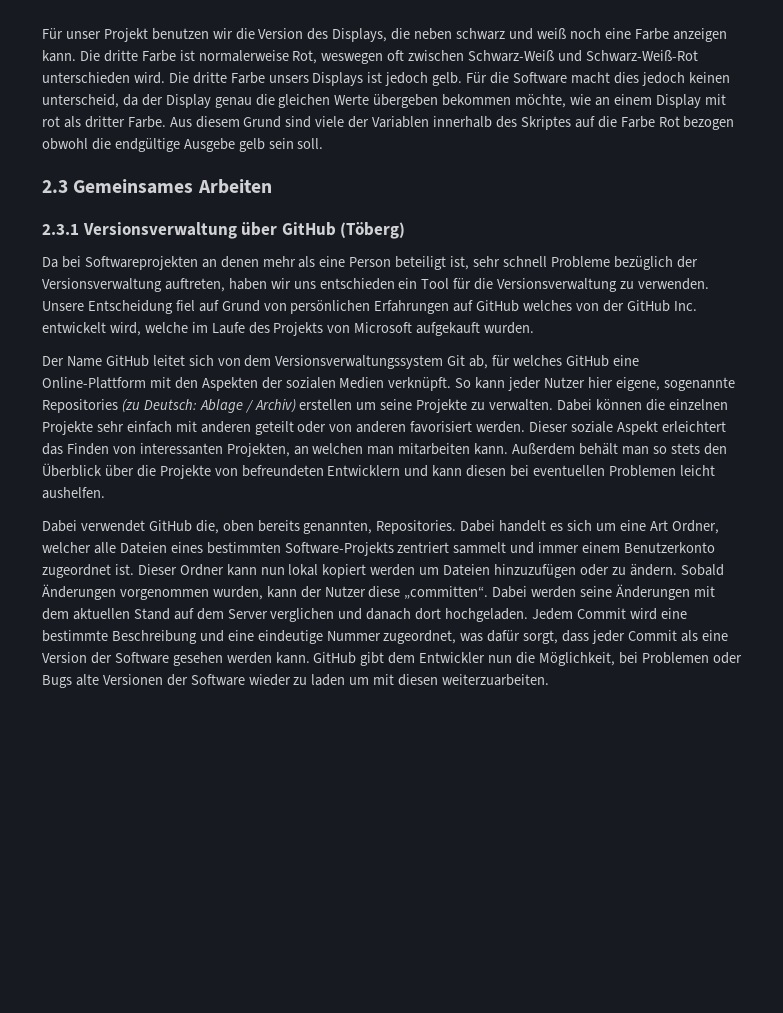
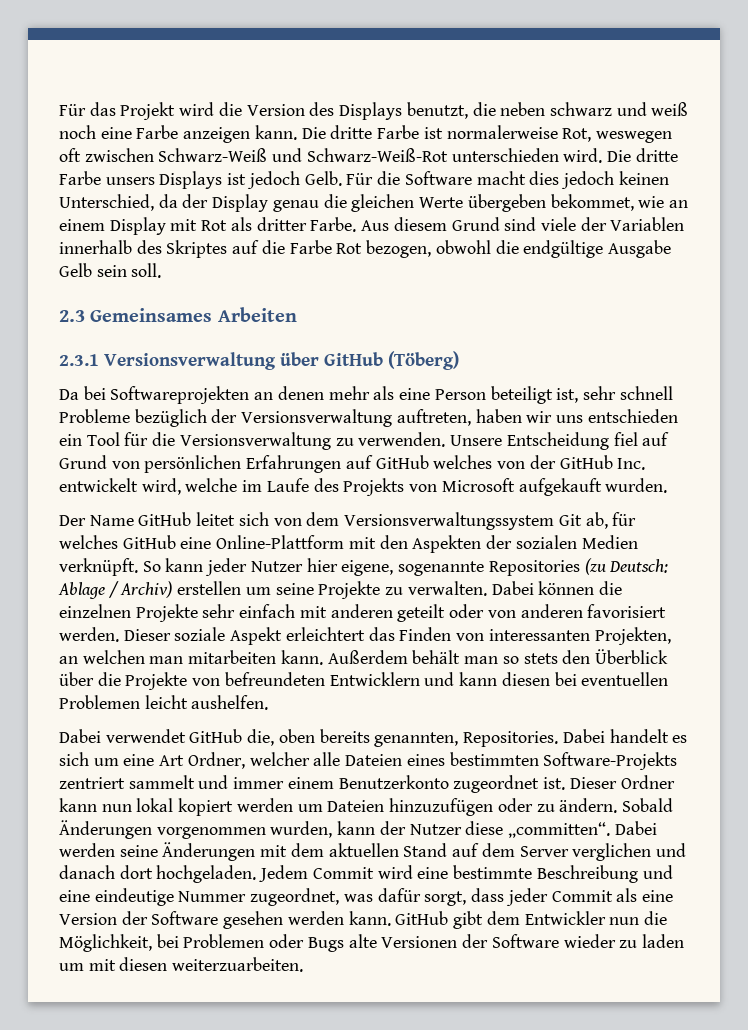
[42,28,233,42] Für unser Projekt benutzen wir -> [59,102,215,120] Für das Projekt wird
[332,28,388,42] Displays, -> [339,102,468,120] Displays benutzt,
[432,72,463,86] gelb. -> [304,171,342,186] Gelb.
[42,94,119,108] unterscheid, -> [59,194,154,211] Unterschied,
[442,94,567,108] bekommen möchte, -> [550,194,634,211] bekommet,
[42,116,60,127] rot -> [201,220,228,231] Rot
[683,116,735,130] bezogen -> [366,240,432,258] bezogen,
[183,138,265,152] Ausgebe gelb -> [607,240,671,258] [59,263,92,277] Ausgabe Gelb

